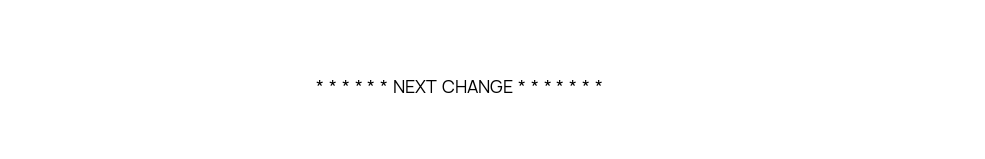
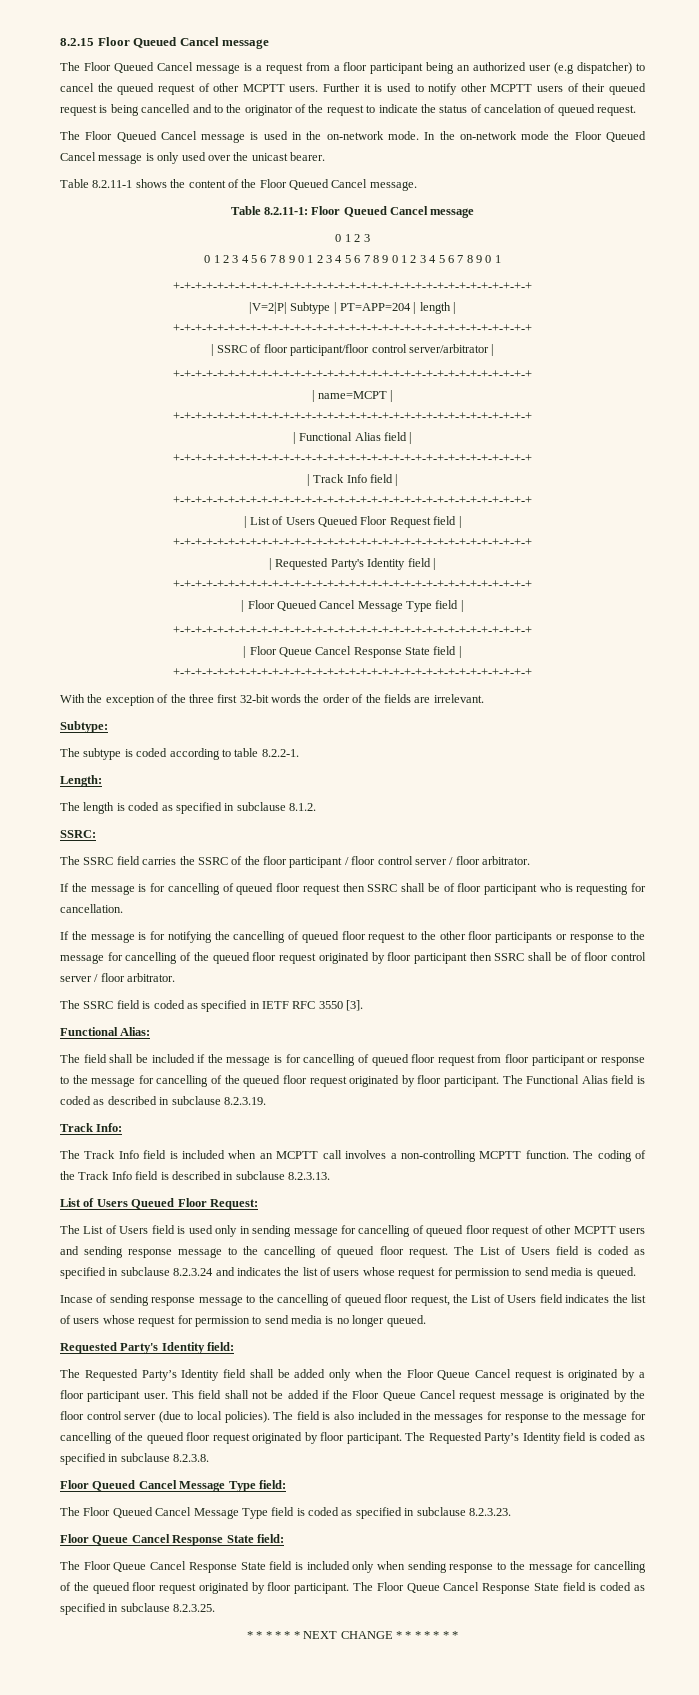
(315, 86) none -> [60,37,270,49] [60,62,646,74] [60,83,647,95] [60,104,637,116] [60,131,646,143] [60,152,325,164] [60,179,417,191] [230,206,475,218] [335,234,370,242] [204,255,501,263] [173,282,532,290] [248,302,457,314] [173,324,532,332] [210,344,495,356] [173,370,532,378] [311,390,394,402] [173,412,532,420] [292,432,413,444] [173,454,532,462] [306,474,399,486] [173,496,532,504] [243,516,462,528] [173,538,532,546] [269,558,436,570] [173,580,532,588] [241,600,464,612] [173,626,532,634] [243,646,462,658] [173,668,532,676] [60,694,484,706] [60,721,108,733] [60,748,299,760] [60,775,102,787] [60,802,316,814] [60,830,96,838] [60,856,530,868] [60,883,646,895] [60,904,123,913] [60,931,645,943] [60,952,646,964] [60,973,176,982] [60,1000,364,1012] [60,1027,151,1036] [60,1054,646,1066] [60,1075,645,1087] [60,1096,266,1105] [60,1123,123,1132] [60,1150,646,1162] [60,1171,330,1180] [60,1198,258,1210] [60,1225,645,1237] [60,1246,645,1258] [60,1267,636,1279] [60,1294,647,1306] [60,1315,426,1327] [60,1342,235,1354] [60,1369,645,1381] [60,1390,645,1402] [60,1411,647,1423] [60,1432,645,1444] [60,1453,210,1465] [60,1480,286,1492] [60,1507,511,1519] [60,1534,284,1546] [60,1561,646,1573] [60,1582,645,1594] [60,1603,216,1615] 8.2.15 Floor Queued Cancel message // The Floor Queued Cancel message is a request from a floor participant being an authorized user (e.g dispatcher) to cancel the queued request of other MCPTT users. Further it is used to notify other MCPTT users of their queued request is being cancelled and to the originator of the request to indicate the status of cancelation of queued request. // The Floor Queued Cancel message is used in the on-network mode. In the on-network mode the Floor Queued Cancel message is only used over the unicast bearer. // Table 8.2.11-1 shows the content of the Floor Queued Cancel message. // Table 8.2.11-1: Floor Queued Cancel message // 0 1 2 3 // 0 1 2 3 4 5 6 7 8 9 0 1 2 3 4 5 6 7 8 9 0 1 2 3 4 5 6 7 8 9 0 1 // +-+-+-+-+-+-+-+-+-+-+-+-+-+-+-+-+-+-+-+-+-+-+-+-+-+-+-+-+-+-+-+-+ // |V=2|P| Subtype | PT=APP=204 | length | // +-+-+-+-+-+-+-+-+-+-+-+-+-+-+-+-+-+-+-+-+-+-+-+-+-+-+-+-+-+-+-+-+ // | SSRC of floor participant/floor control server/arbitrator | // +-+-+-+-+-+-+-+-+-+-+-+-+-+-+-+-+-+-+-+-+-+-+-+-+-+-+-+-+-+-+-+-+ // | name=MCPT | // +-+-+-+-+-+-+-+-+-+-+-+-+-+-+-+-+-+-+-+-+-+-+-+-+-+-+-+-+-+-+-+-+ // | Functional Alias field | // +-+-+-+-+-+-+-+-+-+-+-+-+-+-+-+-+-+-+-+-+-+-+-+-+-+-+-+-+-+-+-+-+ // | Track Info field | // +-+-+-+-+-+-+-+-+-+-+-+-+-+-+-+-+-+-+-+-+-+-+-+-+-+-+-+-+-+-+-+-+ // | List of Users Queued Floor Request field | // +-+-+-+-+-+-+-+-+-+-+-+-+-+-+-+-+-+-+-+-+-+-+-+-+-+-+-+-+-+-+-+-+ // | Requested Party's Identity field | // +-+-+-+-+-+-+-+-+-+-+-+-+-+-+-+-+-+-+-+-+-+-+-+-+-+-+-+-+-+-+-+-+ // | Floor Queued Cancel Message Type field | // +-+-+-+-+-+-+-+-+-+-+-+-+-+-+-+-+-+-+-+-+-+-+-+-+-+-+-+-+-+-+-+-+ // | Floor Queue Cancel Response State field | // +-+-+-+-+-+-+-+-+-+-+-+-+-+-+-+-+-+-+-+-+-+-+-+-+-+-+-+-+-+-+-+-+ // With the exception of the three first 32-bit words the order of the fields are irrelevant. // Subtype: // The subtype is coded according to table 8.2.2-1. // Length: // The length is coded as specified in subclause 8.1.2. // SSRC: // The SSRC field carries the SSRC of the floor participant / floor control server / floor arbitrator. // If the message is for cancelling of queued floor request then SSRC shall be of floor participant who is requesting for cancellation. // If the message is for notifying the cancelling of queued floor request to the other floor participants or response to the message for cancelling of the queued floor request originated by floor participant then SSRC shall be of floor control server / floor arbitrator. // The SSRC field is coded as specified in IETF RFC 3550 [3]. // Functional Alias: // The field shall be included if the message is for cancelling of queued floor request from floor participant or response to the message for cancelling of the queued floor request originated by floor participant. The Functional Alias field is coded as described in subclause 8.2.3.19. // Track Info: // The Track Info field is included when an MCPTT call involves a non-controlling MCPTT function. The coding of the Track Info field is described in subclause 8.2.3.13. // List of Users Queued Floor Request: // The List of Users field is used only in sending message for cancelling of queued floor request of other MCPTT users and sending response message to the cancelling of queued floor request. The List of Users field is coded as specified in subclause 8.2.3.24 and indicates the list of users whose request for permission to send media is queued. // Incase of sending response message to the cancelling of queued floor request, the List of Users field indicates the list of users whose request for permission to send media is no longer queued. // Requested Party's Identity field: // The Requested Party’s Identity field shall be added only when the Floor Queue Cancel request is originated by a floor participant user. This field shall not be added if the Floor Queue Cancel request message is originated by the floor control server (due to local policies). The field is also included in the messages for response to the message for cancelling of the queued floor request originated by floor participant. The Requested Party’s Identity field is coded as specified in subclause 8.2.3.8. // Floor Queued Cancel Message Type field: // The Floor Queued Cancel Message Type field is coded as specified in subclause 8.2.3.23. // Floor Queue Cancel Response State field: // The Floor Queue Cancel Response State field is included only when sending response to the message for cancelling of the queued floor request originated by floor participant. The Floor Queue Cancel Response State field is coded as specified in subclause 8.2.3.25. //

